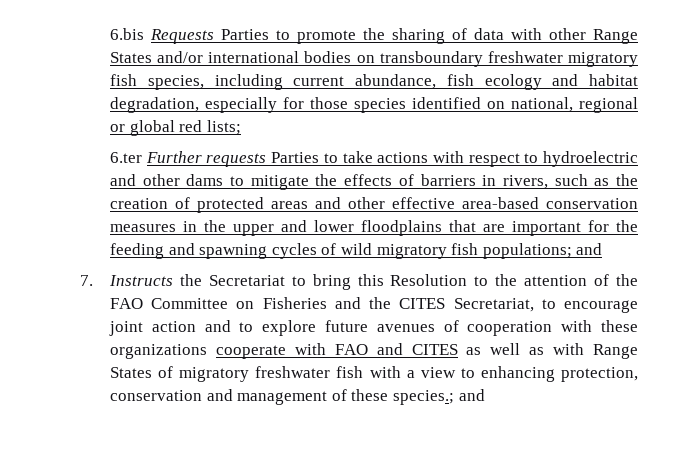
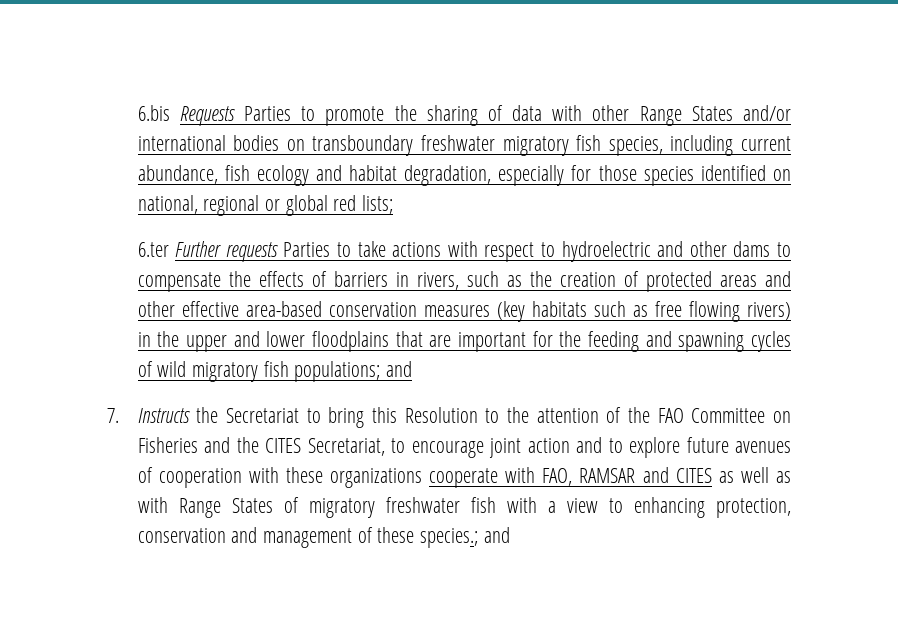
[250,175,309,190] mitigate -> [137,272,221,292] compensate
(177, 228) none -> [496,301,792,322] (key habitats such as free flowing rivers)
[334,344,368,355] FAO -> [542,468,636,486] FAO, RAMSAR

